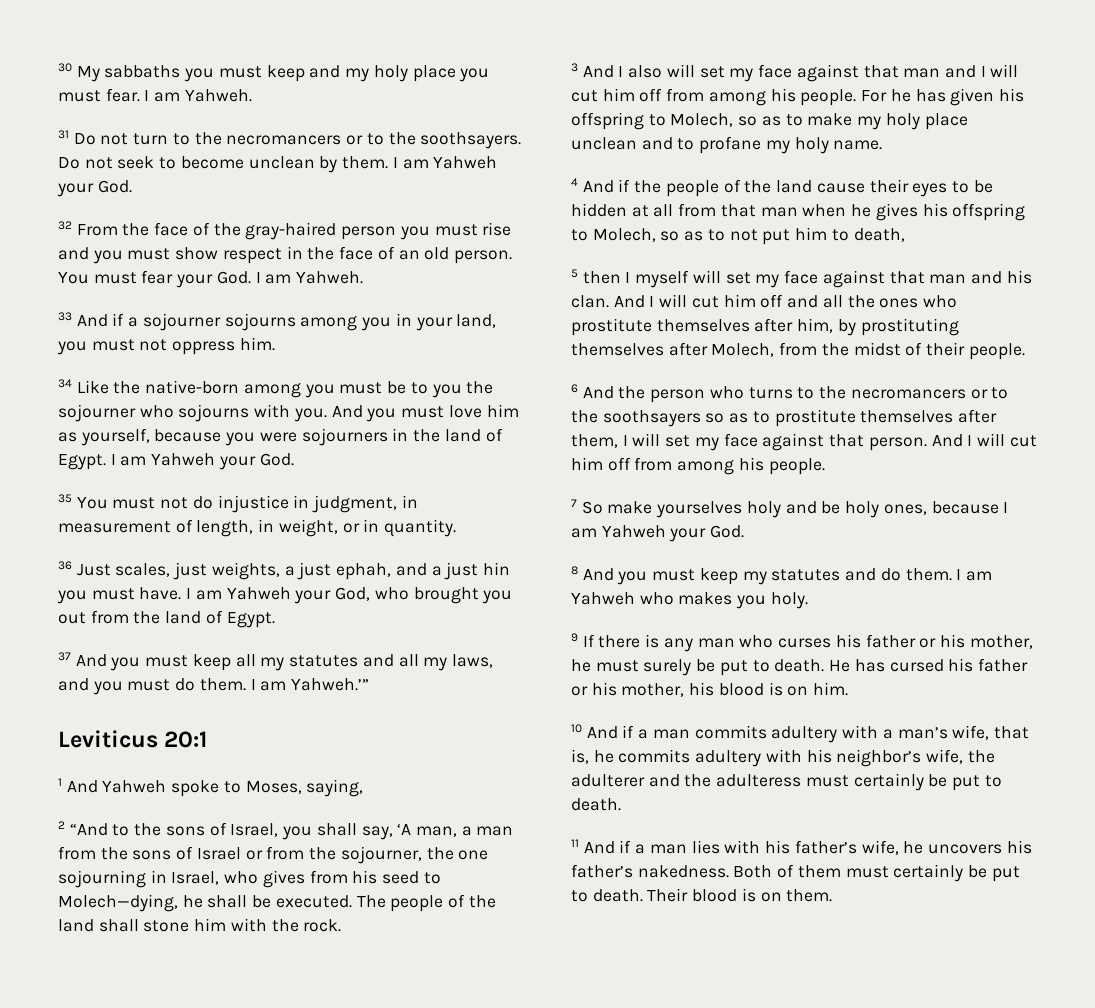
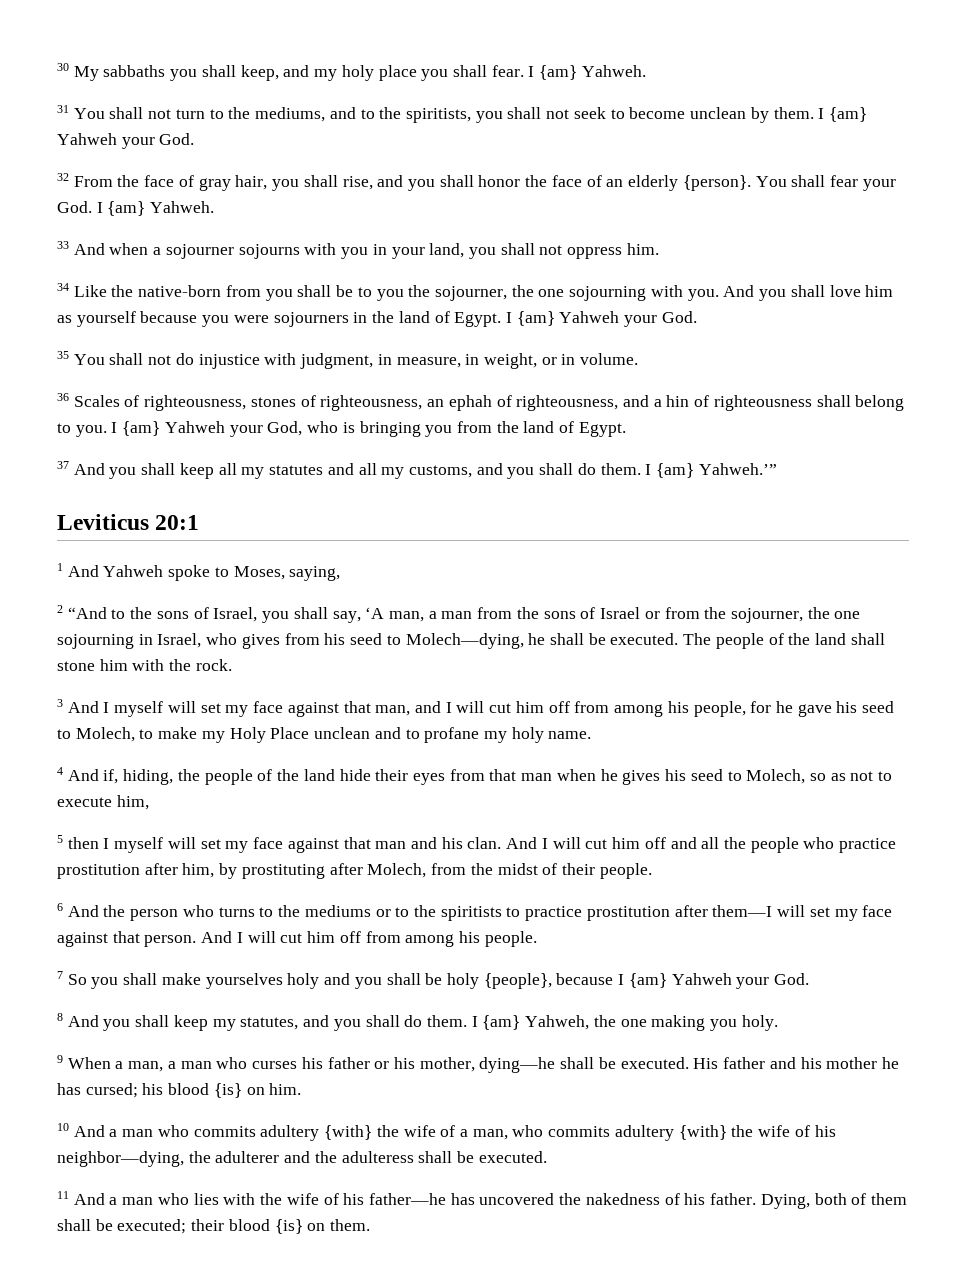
[218,65,305,82] must keep -> [201,65,279,81] shall keep,
[58,90,101,102] must -> [452,65,487,77] shall
[154,92,181,102] am -> [539,65,578,80] {am}
[73,133,96,145] Do -> [73,107,144,119] You shall
[226,132,522,149] [58,157,80,169] necromancers or to the soothsayers. Do -> [255,107,542,123] mediums, and to the spiritists, you shall
[402,159,429,169] am -> [828,107,867,122] {am}
[213,222,512,240] [58,246,512,264] [58,272,137,284] the gray-haired person you must rise and you must show respect in the face of an old person. You must -> [198,175,826,191] gray hair, you shall rise, and you shall honor the face of an elderly {person}. You shall
[265,274,292,284] am -> [107,201,146,216] {am}
[112,313,125,326] if -> [109,243,149,255] when
[300,316,358,331] among -> [304,243,337,255] with
[91,339,135,351] must -> [500,243,535,255] shall
[243,382,383,398] among you must -> [225,285,332,301] from you shall
[58,404,250,422] sojourner who sojourns -> [434,285,647,301] sojourner, the one sojourning
[401,406,445,418] must -> [790,285,825,297] shall
[80,428,150,446] yourself, -> [76,311,136,327] yourself
[120,456,147,466] am -> [516,311,555,326] {am}
[112,497,156,509] must -> [109,353,144,365] shall
[293,495,310,508] in -> [264,353,297,365] with
[58,519,254,537] measurement of length, -> [396,357,461,368] measure,
[384,519,457,537] quantity. -> [580,353,639,365] volume.
[76,562,510,580] [57,587,222,604] Just scales, just weights, a just ephah, and a just hin you must have. I am -> [73,395,905,411] [57,421,161,437] Scales of righteousness, stones of righteousness, an ephah of righteousness, and a hin of righteousness shall belong to you. I {am}
[413,587,513,604] [58,612,86,624] brought you out -> [342,421,453,437] is bringing you
[145,655,189,667] must -> [141,463,176,475] shall
[451,654,493,668] [58,678,287,695] laws, and you must do them. I am -> [408,463,695,479] customs, and you shall do them. I {am}
[628,64,941,82] also will set my face against that man -> [114,701,411,717] myself will set my face against that man,
[800,88,1024,106] [571,112,781,130] people. For he has given his offspring to Molech, so as -> [693,701,895,717] [57,727,135,742] people, for he gave his seed to Molech,
[885,113,968,130] holy place -> [229,727,310,743] Holy Place
[618,179,631,192] if -> [103,769,174,785] if, hiding,
[816,183,865,193] cause -> [339,769,371,781] hide
[951,180,993,193] [571,203,674,217] to be hidden at all -> (445, 779) none
[952,203,1026,221] [571,227,905,245] offspring to Molech, so as to not put him to death, -> [690,769,893,784] [57,795,149,810] seed to Molech, so as not to execute him,
[879,295,957,308] [571,318,750,336] ones who prostitute themselves -> [750,837,897,853] [57,864,140,879] people who practice prostitution
[571,343,664,356] themselves -> (325, 871) none
[850,387,1009,399] [571,409,998,427] [571,434,628,448] necromancers or to the soothsayers so as to prostitute themselves after them, I -> [304,905,773,921] mediums or to the spiritists to practice prostitution after them—I
(603, 507) none -> [91,973,158,989] you shall
(817, 507) none -> [354,973,421,989] you shall
[883,504,927,515] ones, -> [483,973,552,989] {people},
[571,528,597,538] am -> [628,973,667,988] {am}
[652,569,696,581] must -> [135,1015,170,1027] shall
[771,568,992,581] [571,592,733,605] statutes and do them. I am Yahweh who makes -> [240,1015,706,1031] statutes, and you shall do them. I {am} Yahweh, the one making
[582,634,693,652] If there is any -> [67,1057,176,1072] When a man, a
[571,658,1028,676] [571,682,685,697] he must surely be put to death. He has cursed his father or his mother, -> [479,1057,899,1073] [57,1083,138,1098] dying—he shall be executed. His father and his mother he has cursed;
[768,682,783,696] is -> [213,1083,242,1098] {is}
[622,725,1029,743] [571,749,964,767] if a man commits adultery with a man’s wife, that is, he commits adultery with his neighbor’s wife, -> [109,1125,836,1141] [57,1151,184,1167] a man who commits adultery {with} the wife of a man, who commits adultery {with} the wife of his neighbor—dying,
[805,773,1002,791] [571,798,621,811] must certainly be put to death. -> [418,1151,547,1163] shall be executed.
[619,840,687,854] if a man -> [109,1193,189,1205] a man who
[765,840,1032,855] [571,864,1020,882] [571,888,756,902] his father’s wife, he uncovers his father’s nakedness. Both of them must certainly be put to death. Their blood is -> [260,1193,907,1209] [57,1219,303,1234] the wife of his father—he has uncovered the nakedness of his father. Dying, both of them shall be executed; their blood {is}

